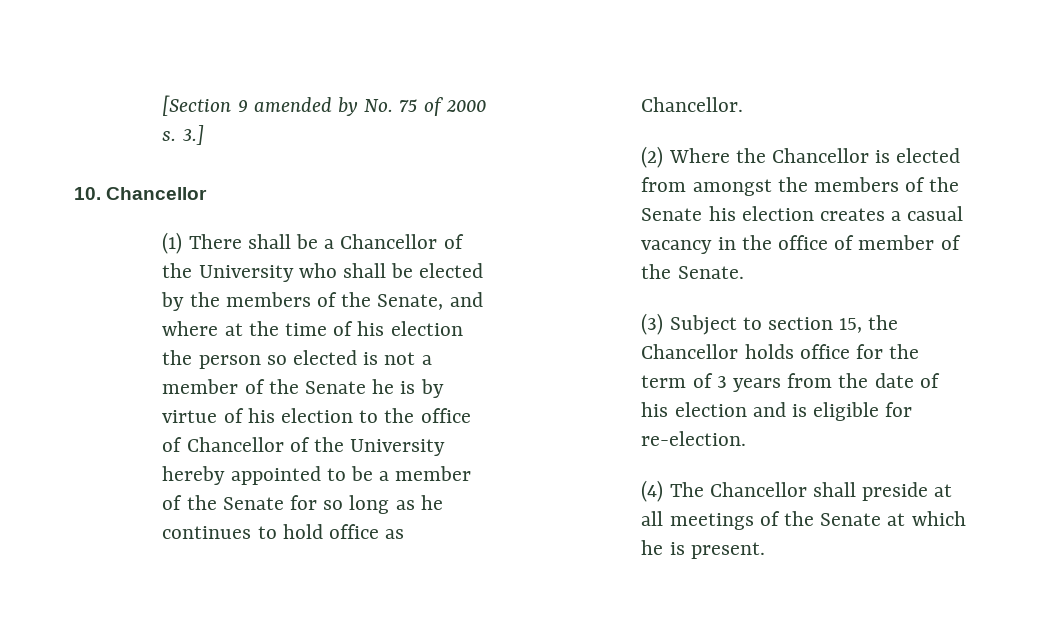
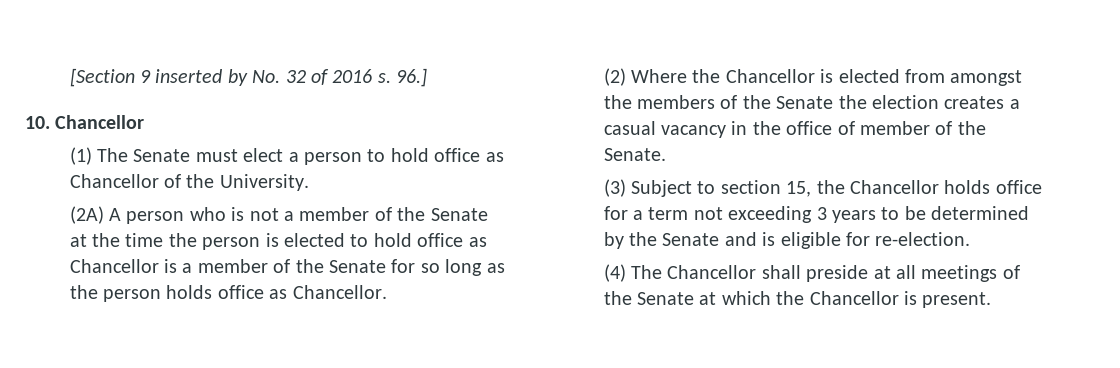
[253,97,332,112] amended -> [155,69,223,83] inserted
[399,97,486,116] [162,125,204,145] [74,187,208,200] [162,232,464,254] [162,263,484,282] [161,292,483,311] [162,321,463,336] [162,350,357,369] 75 of 2000 s. 3.] // 10. Chancellor // (1) There shall be a Chancellor of the University who shall be elected by the members of the Senate, and where at the time of his election the person so elected -> [285,68,428,87] [25,115,145,129] [69,147,504,165] [69,174,309,191] [69,206,226,224] 32 of 2016 s. 96.] // 10. Chancellor // (1) The Senate must elect a person to hold office as Chancellor of the University. // (2A) A person who
[372,379,444,398] [162,408,471,423] [162,437,446,456] [162,466,373,485] he is by virtue of his election to the office of Chancellor of the University hereby appointed to be -> [69,233,487,250] [69,259,178,273] at the time the person is elected to hold office as Chancellor is
[420,495,443,510] [162,524,323,539] he continues to hold -> [69,285,213,302] the person holds
[708,206,736,221] his -> [838,95,867,109] the
[889,344,920,359] [641,373,940,392] [641,402,747,417] the term of 3 years from the date of his election -> [633,206,1030,223] [603,232,720,249] a term not exceeding 3 years to be determined by the Senate
[641,540,664,555] he -> [776,291,899,305] the Chancellor

